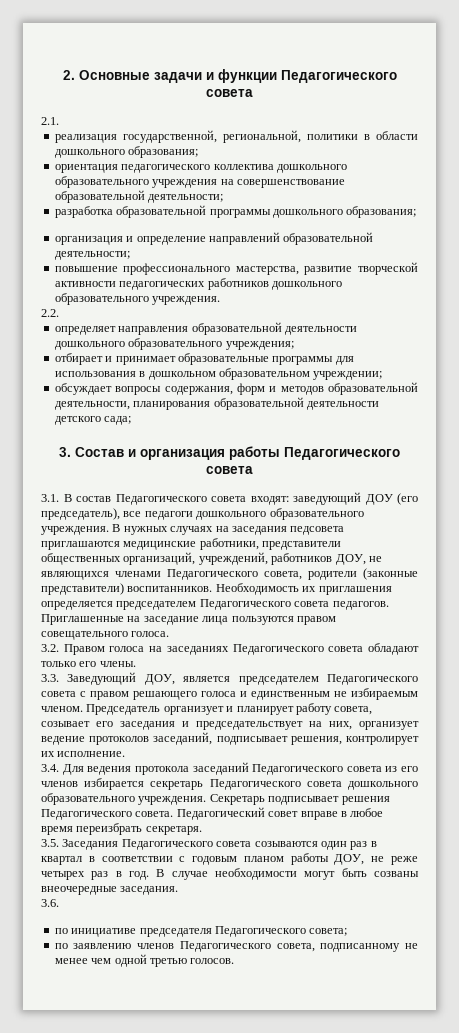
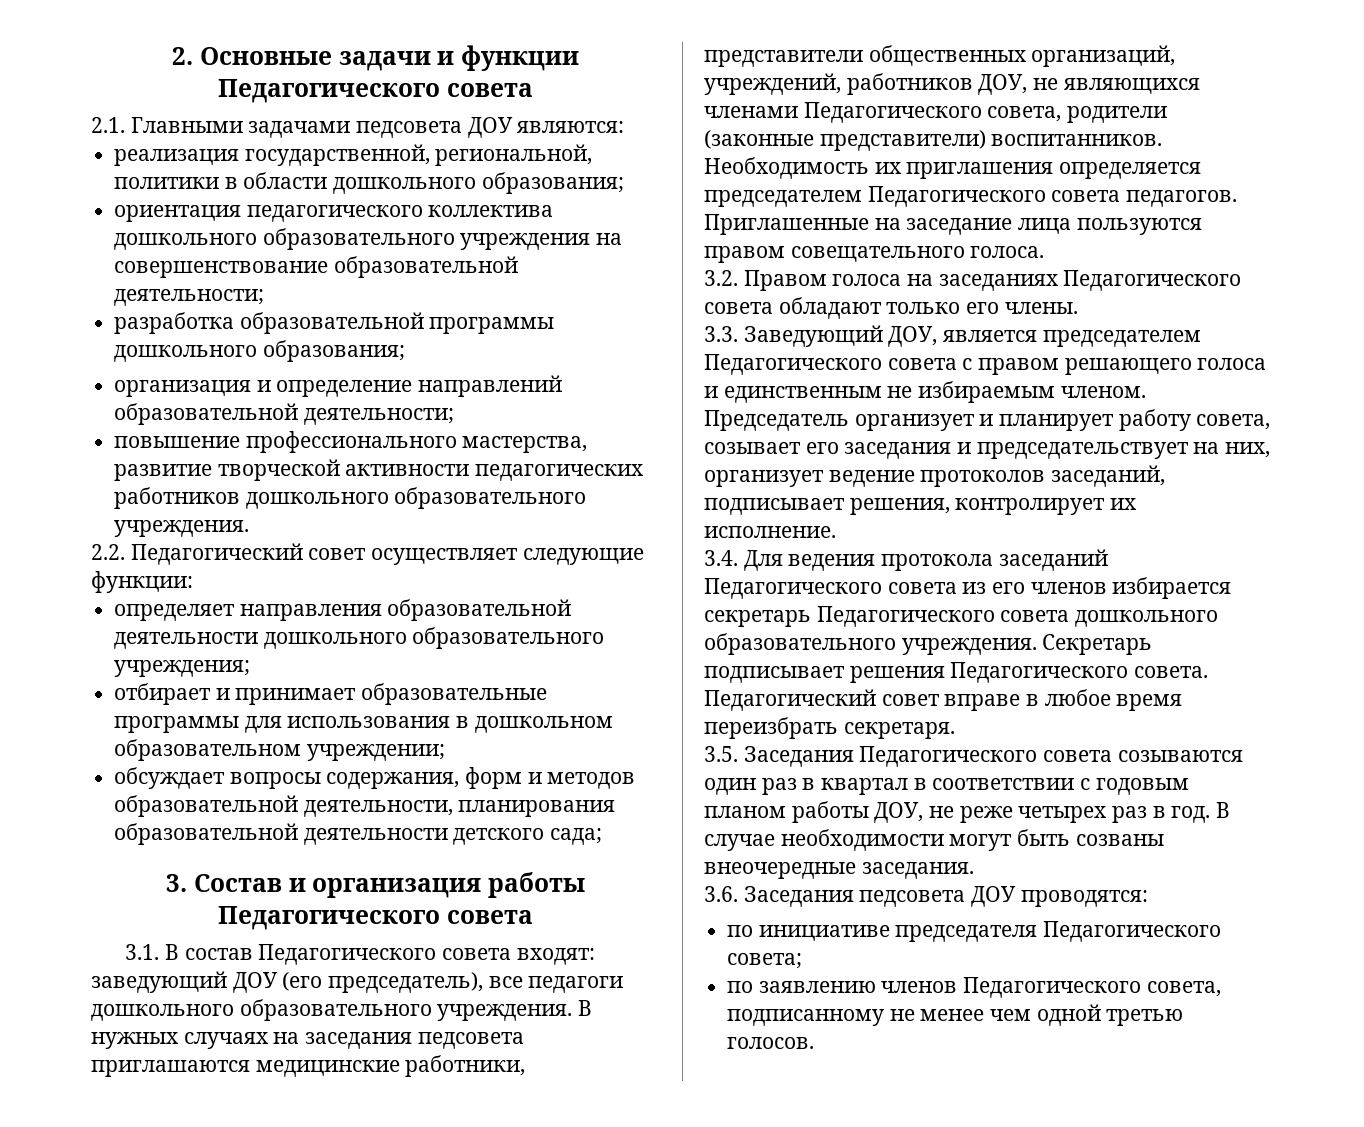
(59, 121) none -> [130,117,625,138] Главными задачами педсовета ДОУ являются:
(59, 313) none -> [130,543,644,565] [91,571,193,593] Педагогический совет осуществляет следующие функции:
(59, 903) none -> [743,886,1148,907] Заседания педсовета ДОУ проводятся:

